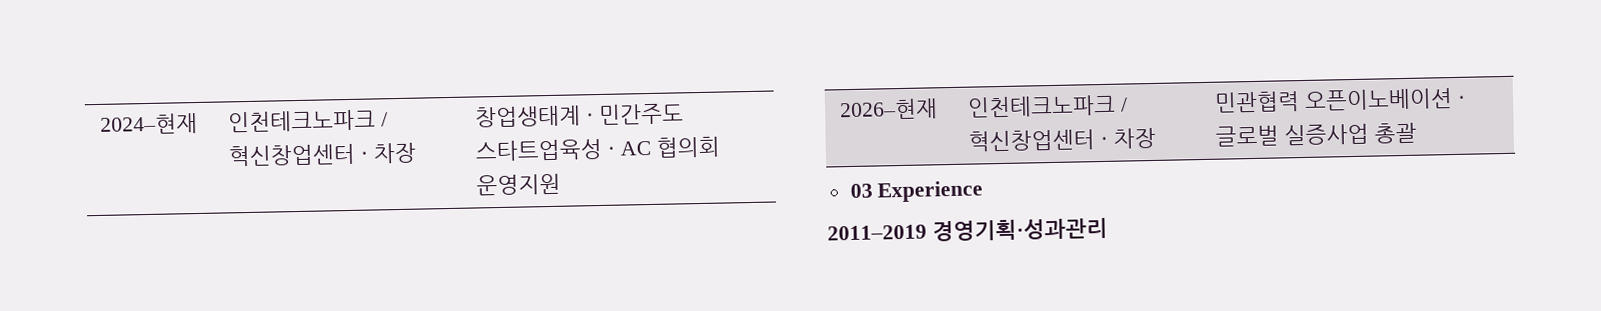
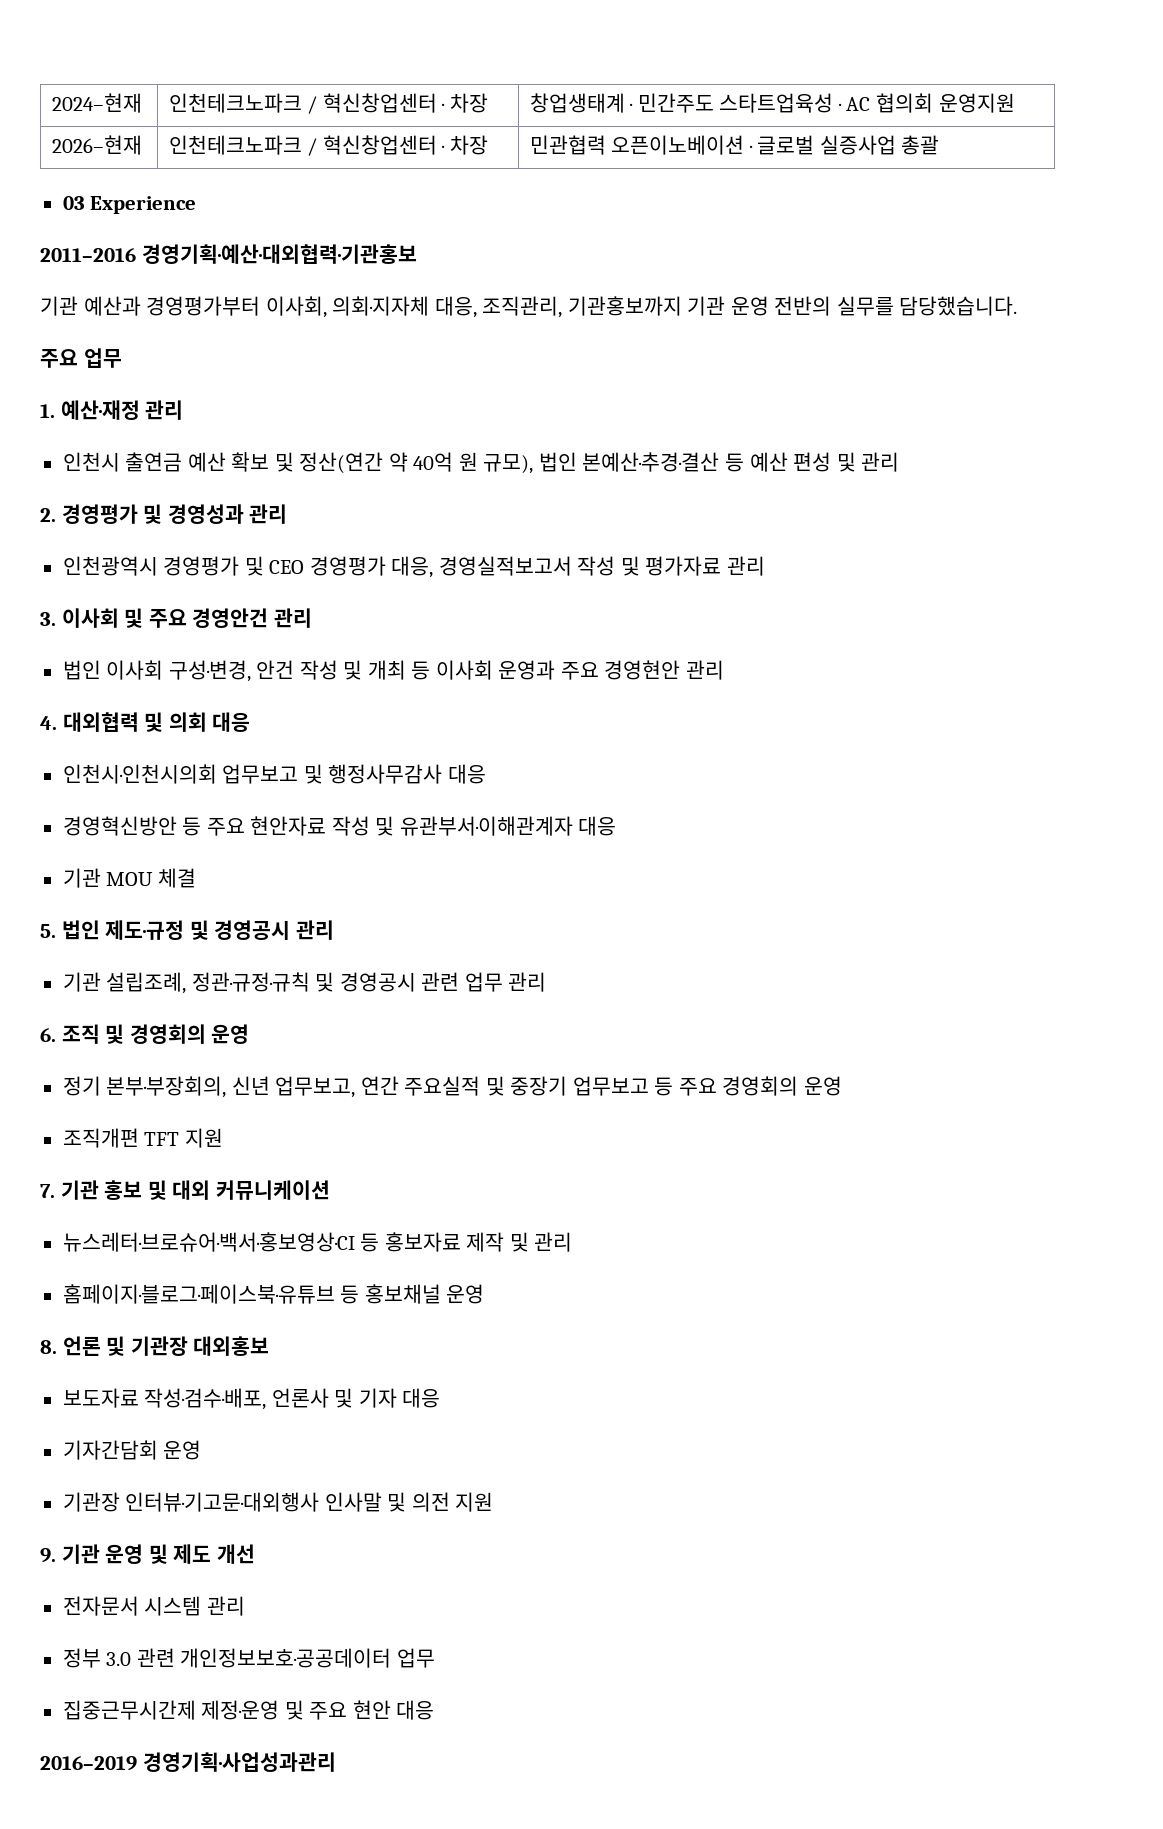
[827,217,1108,242] 2011–2019 경영기획·성과관리 -> [40,244,417,264] [40,296,1018,318] [40,348,122,368] [40,400,184,420] [62,452,900,474] [40,504,288,524] [62,556,765,578] [40,608,312,628] [62,660,724,682] [40,712,251,732] [62,764,486,784] [62,816,617,836] [62,868,196,888] [40,920,334,940] [62,972,547,994] [40,1024,250,1044] [62,1076,842,1098] [62,1128,223,1148] [40,1180,330,1200] [62,1232,573,1252] [62,1284,485,1304] [40,1336,270,1356] [62,1388,441,1410] [62,1440,202,1460] [62,1492,494,1512] [40,1544,255,1564] [62,1596,245,1616] [62,1648,435,1668] [62,1700,435,1720] [40,1752,336,1772] 2011–2016 경영기획·예산·대외협력·기관홍보 // 기관 예산과 경영평가부터 이사회, 의회·지자체 대응, 조직관리, 기관홍보까지 기관 운영 전반의 실무를 담당했습니다. // 주요 업무 // 1. 예산·재정 관리 // 인천시 출연금 예산 확보 및 정산(연간 약 40억 원 규모), 법인 본예산·추경·결산 등 예산 편성 및 관리 // 2. 경영평가 및 경영성과 관리 // 인천광역시 경영평가 및 CEO 경영평가 대응, 경영실적보고서 작성 및 평가자료 관리 // 3. 이사회 및 주요 경영안건 관리 // 법인 이사회 구성·변경, 안건 작성 및 개최 등 이사회 운영과 주요 경영현안 관리 // 4. 대외협력 및 의회 대응 // 인천시·인천시의회 업무보고 및 행정사무감사 대응 // 경영혁신방안 등 주요 현안자료 작성 및 유관부서·이해관계자 대응 // 기관 MOU 체결 // 5. 법인 제도·규정 및 경영공시 관리 // 기관 설립조례, 정관·규정·규칙 및 경영공시 관련 업무 관리 // 6. 조직 및 경영회의 운영 // 정기 본부·부장회의, 신년 업무보고, 연간 주요실적 및 중장기 업무보고 등 주요 경영회의 운영 // 조직개편 TFT 지원 // 7. 기관 홍보 및 대외 커뮤니케이션 // 뉴스레터·브로슈어·백서·홍보영상·CI 등 홍보자료 제작 및 관리 // 홈페이지·블로그·페이스북·유튜브 등 홍보채널 운영 // 8. 언론 및 기관장 대외홍보 // 보도자료 작성·검수·배포, 언론사 및 기자 대응 // 기자간담회 운영 // 기관장 인터뷰·기고문·대외행사 인사말 및 의전 지원 // 9. 기관 운영 및 제도 개선 // 전자문서 시스템 관리 // 정부 3.0 관련 개인정보보호·공공데이터 업무 // 집중근무시간제 제정·운영 및 주요 현안 대응 // 2016–2019 경영기획·사업성과관리

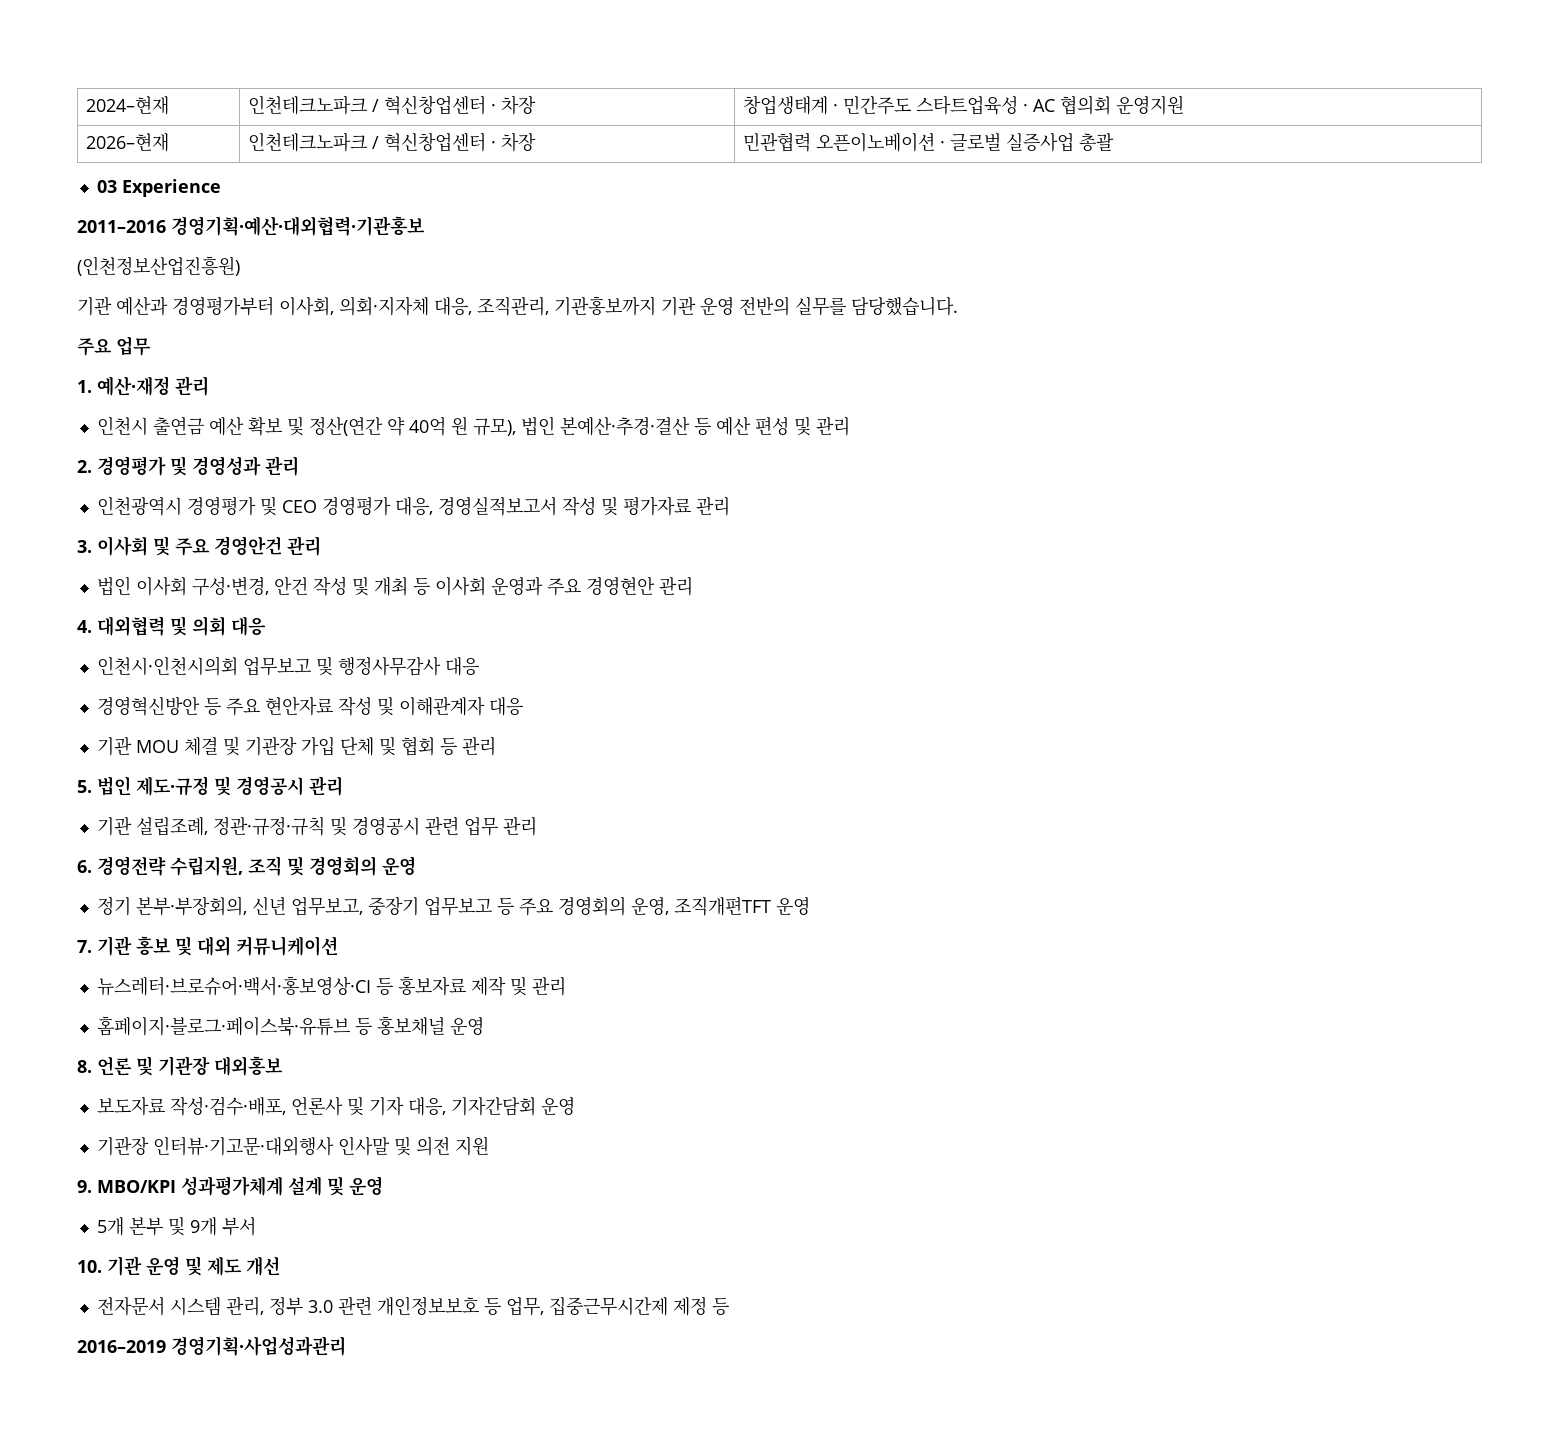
(417, 254) none -> [77,256,240,276] // (인천정보산업진흥원)
[399,816,573,836] 유관부서·이해관계자 -> [398,696,485,716] 이해관계자
(196, 878) none -> [222,737,496,756] 및 기관장 가입 단체 및 협회 등 관리
(56, 1035) none -> [97,856,243,876] 경영전략 수립지원,
[360,1076,505,1096] 연간 주요실적 및 -> (363, 906) none
[803,1076,842,1096] [62,1128,223,1148] 운영 // 조직개편 TFT 지원 -> [630,896,810,916] 운영, 조직개편TFT 운영
[402,1388,441,1408] 대응 // -> [407,1097,446,1116] 대응,
(56, 1555) none -> [97,1176,383,1196] [96,1217,256,1236] [77,1260,102,1273] MBO/KPI 성과평가체계 설계 및 운영 // 5개 본부 및 9개 부서 // 10.
[206,1596,245,1616] 관리 // -> [225,1297,264,1316] 관리,
[180,1648,435,1668] [62,1700,435,1720] 개인정보보호·공공데이터 업무 // 집중근무시간제 제정·운영 및 주요 현안 대응 -> [376,1296,729,1316] 개인정보보호 등 업무, 집중근무시간제 제정 등

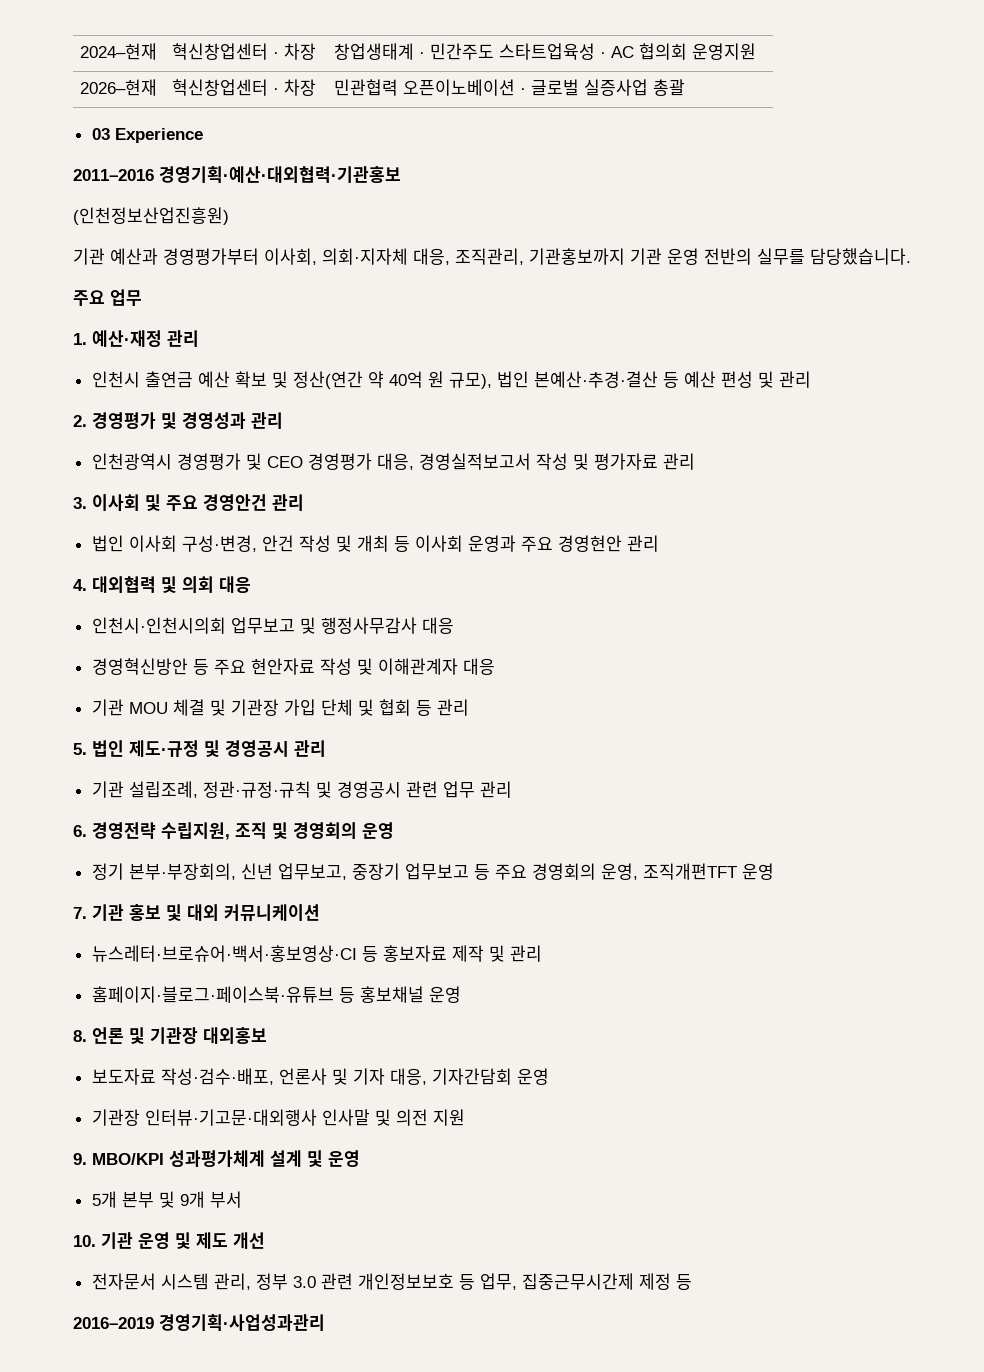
[247,95,379,115] 인천테크노파크 / -> (158, 51) none
[247,132,379,152] 인천테크노파크 / -> (158, 87) none

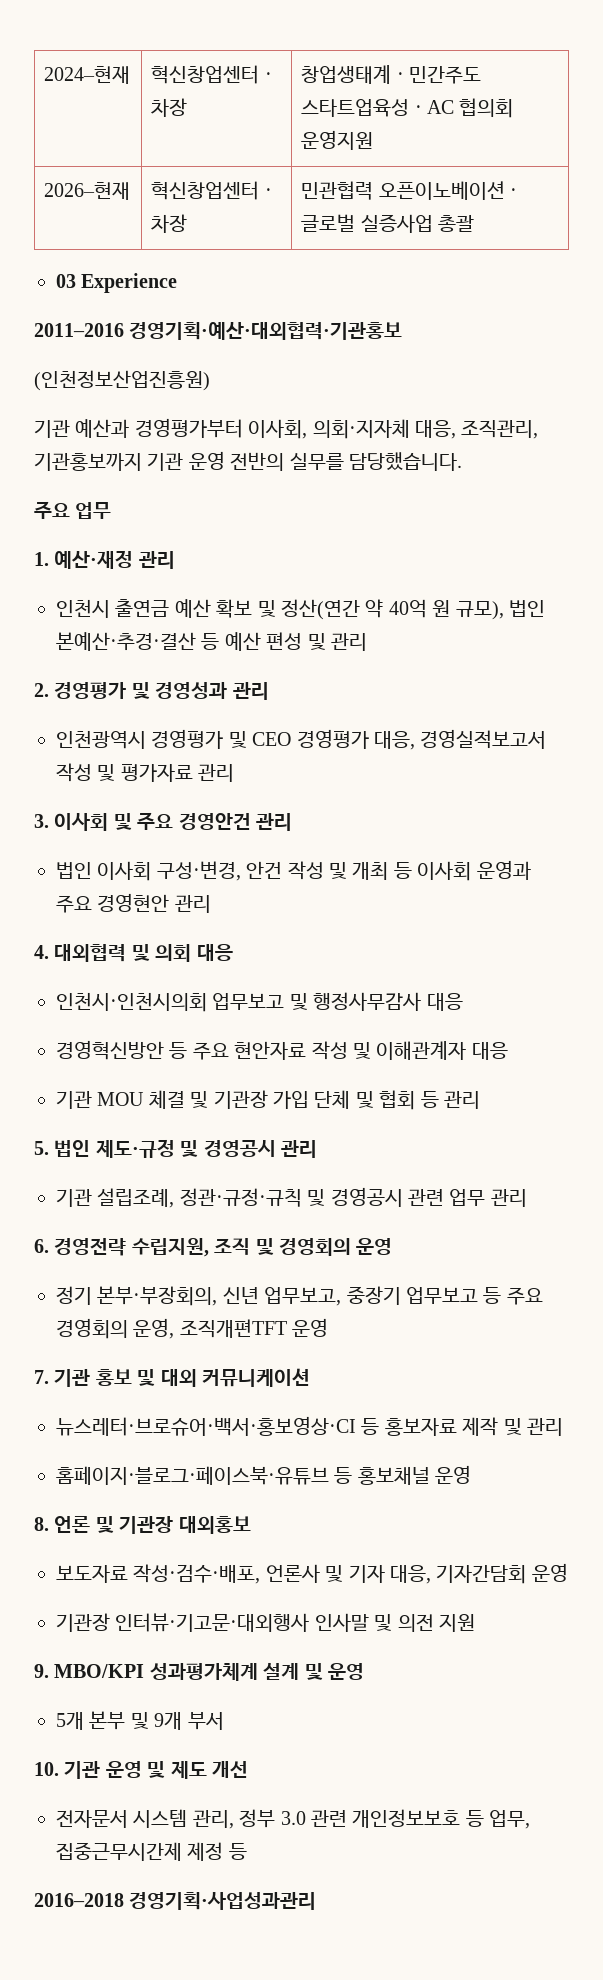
[73,1317,154,1329] 2016–2019 -> [34,1893,124,1907] 2016–2018

